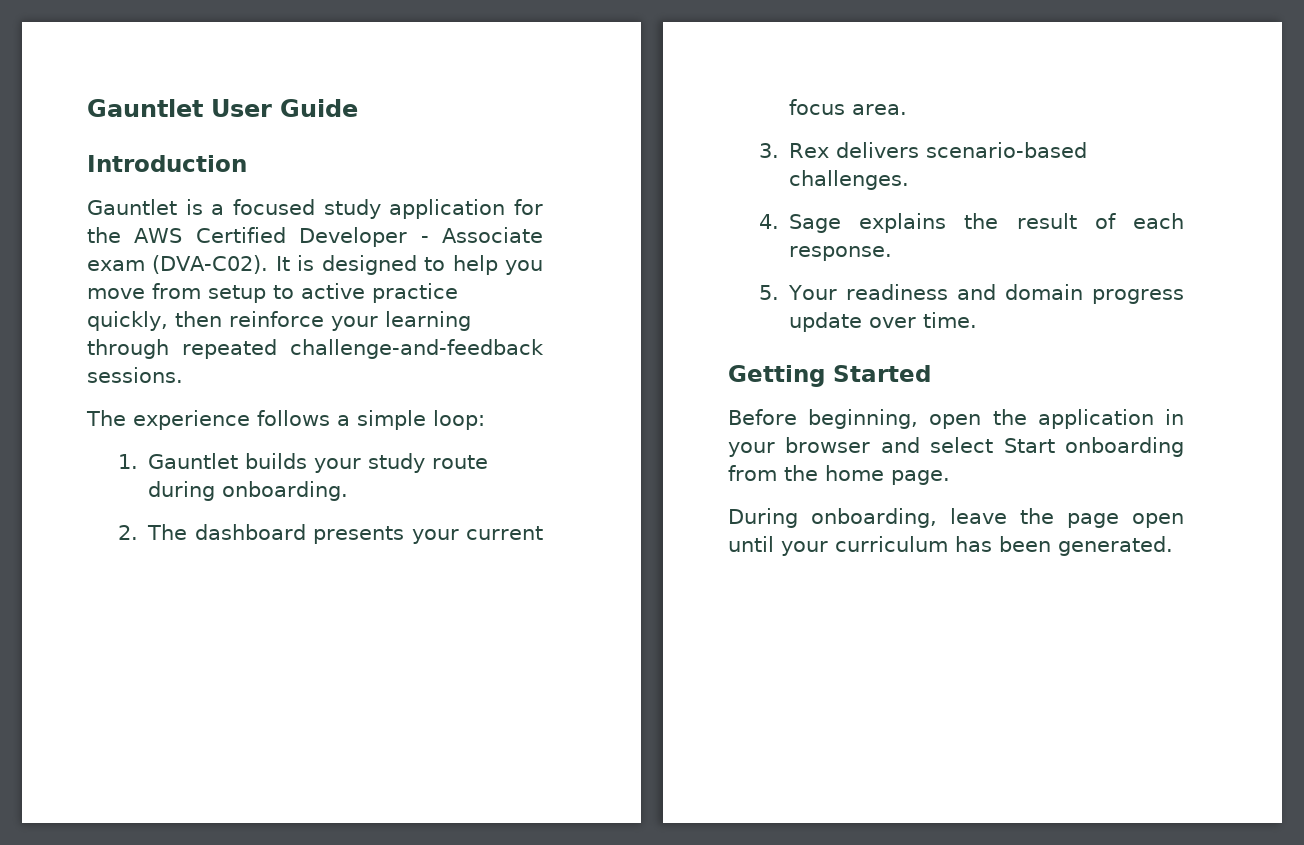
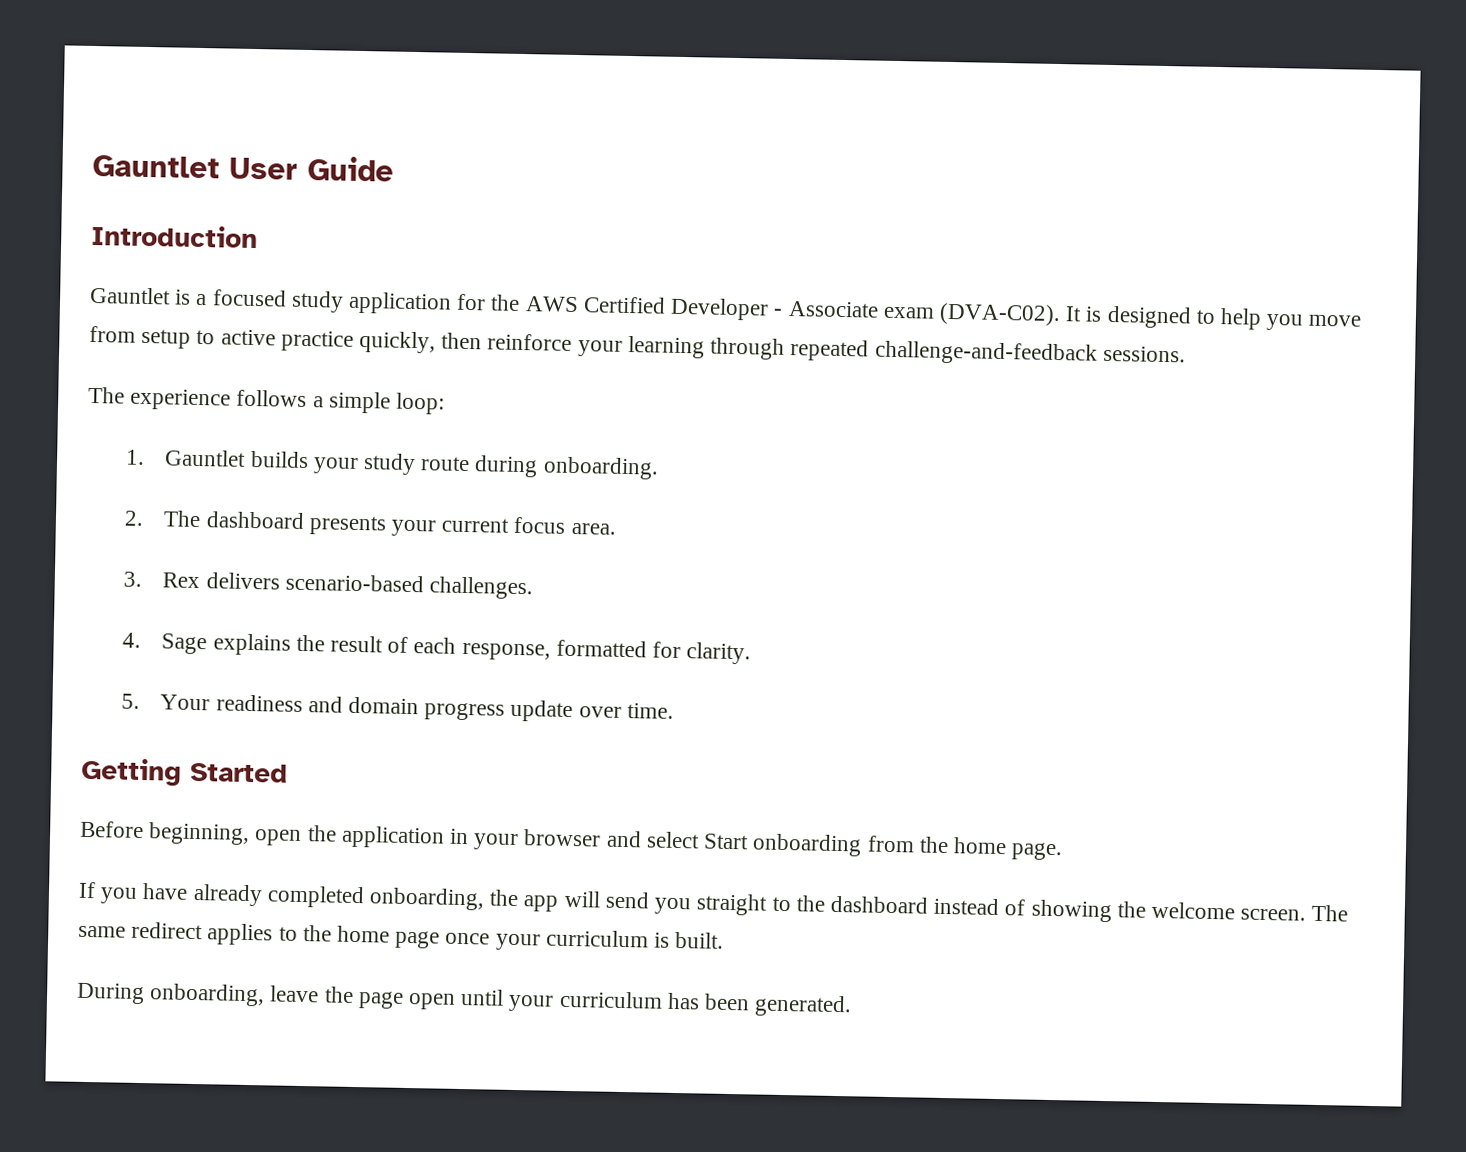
[789,246,893,261] response. -> [461,639,752,665] response, formatted for clarity.
(950, 477) none -> [78,881,1349,923] [78,921,725,951] // If you have already completed onboarding, the app will send you straight to the dashboard instead of showing the welcome screen. The same redirect applies to the home page once your curriculum is built.

